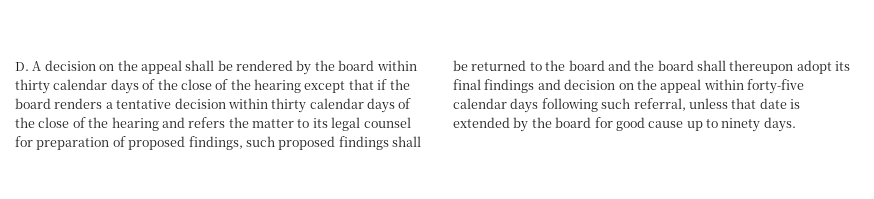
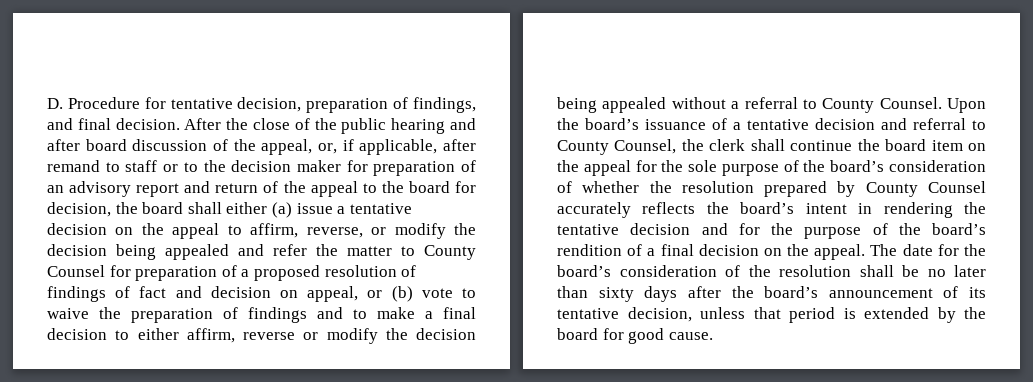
[32,60,417,75] [15,79,410,94] [15,98,412,113] [15,117,411,131] [15,136,421,150] [453,60,851,74] [453,79,804,94] [453,98,686,113] A decision on the appeal shall be rendered by the board within thirty calendar days of the close of the hearing except that if the board renders a tentative decision within thirty calendar days of the close of the hearing and refers the matter to its legal counsel for preparation of proposed findings, such proposed findings shall be returned to the board and the board shall thereupon adopt its final findings and decision on the appeal within forty-five calendar days following such referral, -> [67,97,476,113] [47,118,476,134] [47,139,476,155] [47,160,476,176] [47,181,476,197] [47,202,412,218] [47,223,477,239] [47,244,476,260] [47,265,417,281] [47,286,476,302] [47,307,476,323] [47,328,476,344] [557,97,986,113] [557,118,986,130] [557,139,987,155] [557,160,986,176] [557,181,986,197] [557,202,986,218] [557,223,986,239] [557,244,986,260] [557,265,986,277] [557,286,986,302] [557,307,692,322] Procedure for tentative decision, preparation of findings, and final decision. After the close of the public hearing and after board discussion of the appeal, or, if applicable, after remand to staff or to the decision maker for preparation of an advisory report and return of the appeal to the board for decision, the board shall either (a) issue a tentative decision on the appeal to affirm, reverse, or modify the decision being appealed and refer the matter to County Counsel for preparation of a proposed resolution of findings of fact and decision on appeal, or (b) vote to waive the preparation of findings and to make a final decision to either affirm, reverse or modify the decision being appealed without a referral to County Counsel. Upon the board’s issuance of a tentative decision and referral to County Counsel, the clerk shall continue the board item on the appeal for the sole purpose of the board’s consideration of whether the resolution prepared by County Counsel accurately reflects the board’s intent in rendering the tentative decision and for the purpose of the board’s rendition of a final decision on the appeal. The date for the board’s consideration of the resolution shall be no later than sixty days after the board’s announcement of its tentative decision,
[759,98,787,109] date -> [789,307,835,323] period
[648,117,796,132] cause up to ninety days. -> [668,332,713,340] cause.

